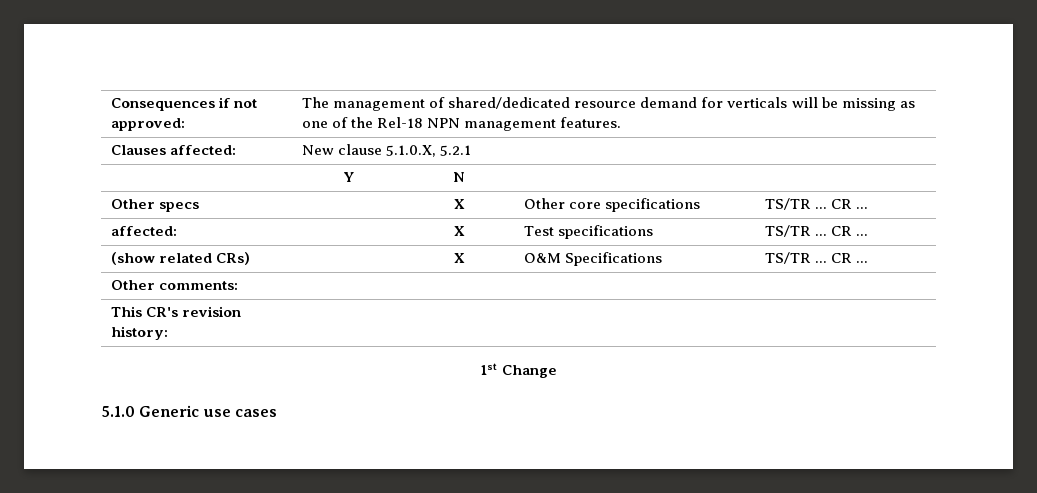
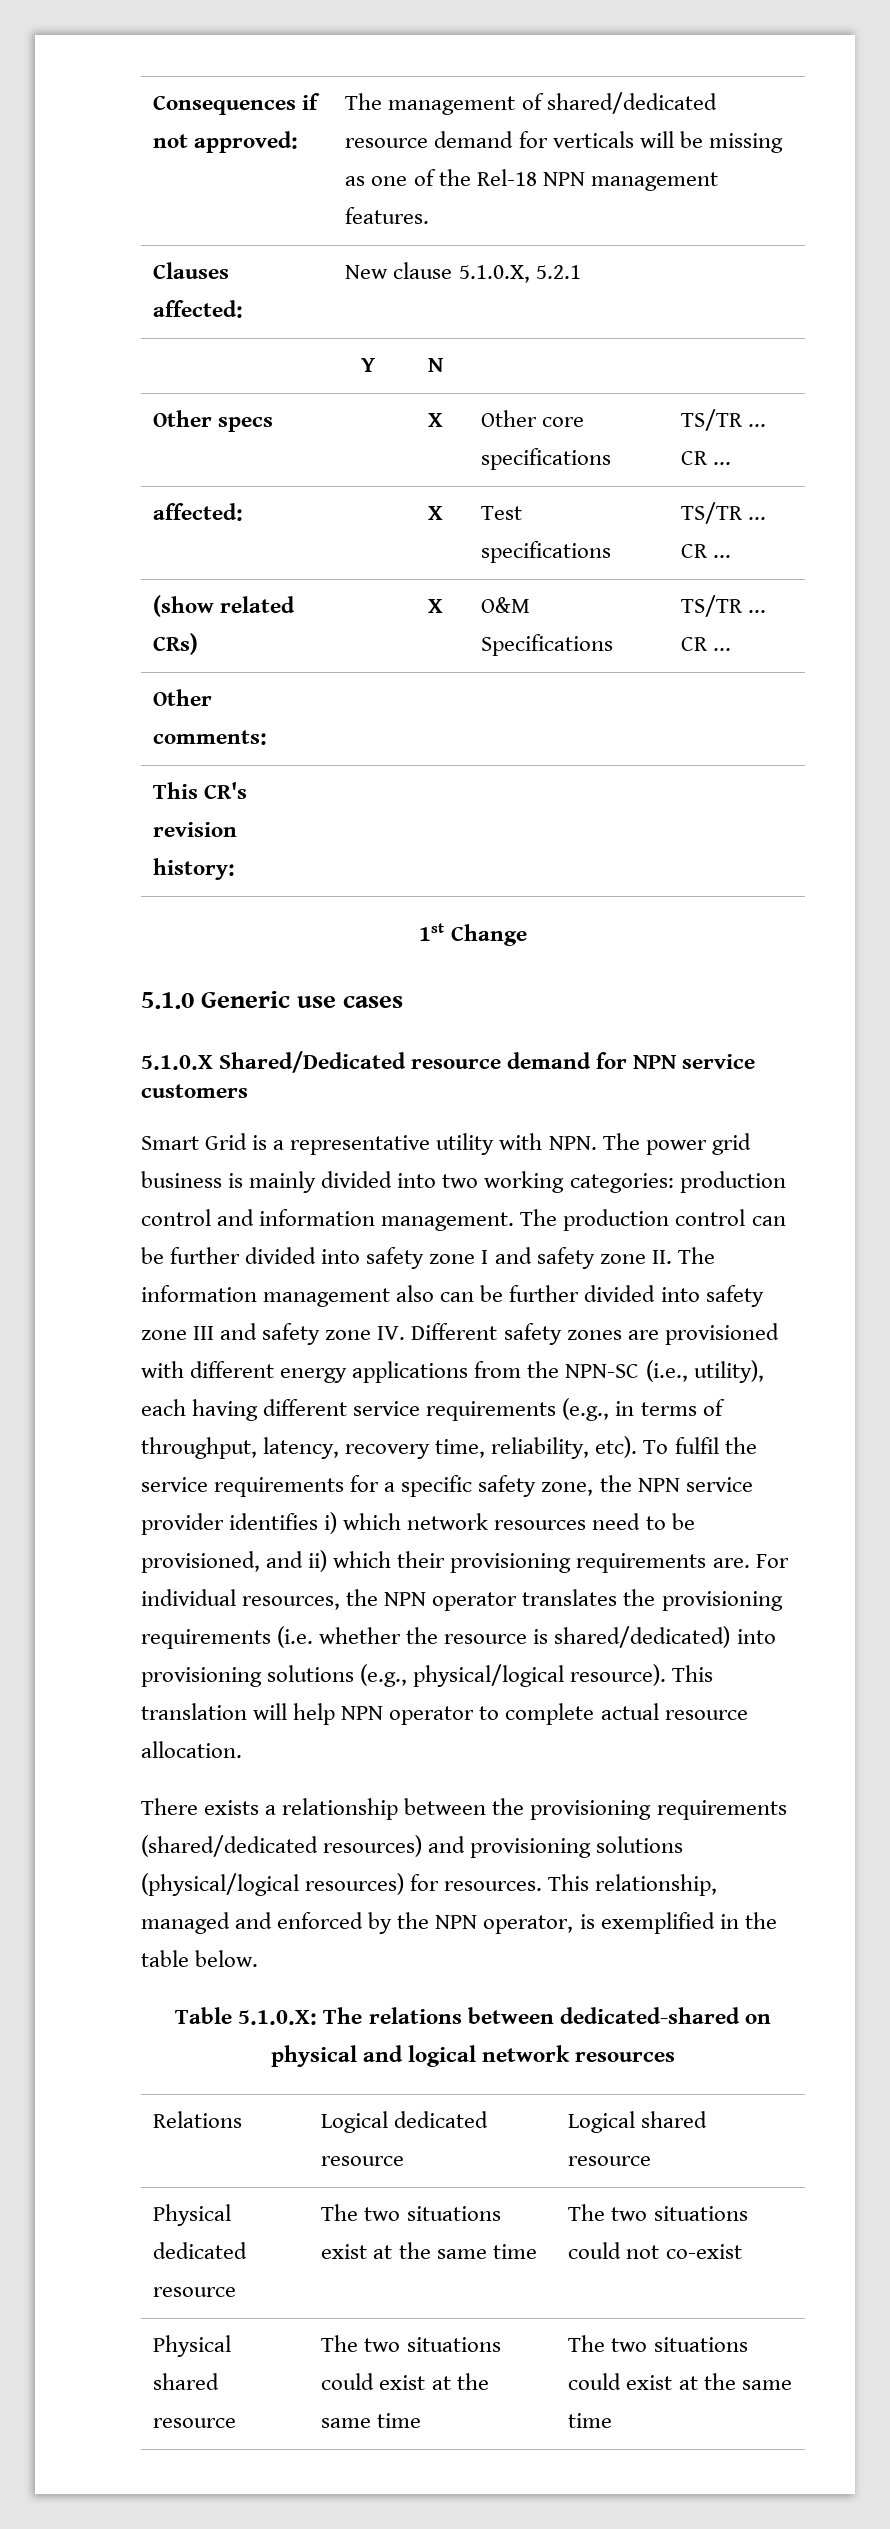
(277, 413) none -> [141,1051,756,1073] [141,1084,248,1098] [141,1133,751,1155] [141,1171,786,1193] [141,1209,786,1231] [141,1247,715,1269] [141,1285,764,1307] [141,1323,779,1345] [141,1360,764,1383] [141,1398,725,1421] [141,1436,757,1459] [141,1475,753,1497] [141,1512,695,1535] [141,1550,789,1573] [141,1589,783,1611] [141,1626,776,1649] [141,1664,714,1687] [141,1703,748,1725] [141,1741,242,1758] [141,1798,787,1820] [141,1835,684,1858] [141,1873,718,1896] [141,1912,777,1934] [141,1950,259,1967] [175,2007,771,2025] [270,2045,676,2067] [153,2111,243,2128] [321,2111,489,2133] [321,2156,405,2166] [568,2111,708,2133] [568,2156,652,2166] [153,2204,232,2226] [153,2242,248,2259] [153,2287,237,2297] [321,2204,501,2221] [321,2242,537,2259] [568,2204,748,2221] [568,2242,742,2259] [153,2335,232,2357] [153,2373,220,2390] [153,2418,237,2428] [321,2335,501,2352] [321,2373,489,2390] [321,2413,422,2428] [568,2335,748,2352] [568,2373,792,2390] [568,2413,613,2428] // 5.1.0.X Shared/Dedicated resource demand for NPN service customers // Smart Grid is a representative utility with NPN. The power grid business is mainly divided into two working categories: production control and information management. The production control can be further divided into safety zone I and safety zone II. The information management also can be further divided into safety zone III and safety zone IV. Different safety zones are provisioned with different energy applications from the NPN-SC (i.e., utility), each having different service requirements (e.g., in terms of throughput, latency, recovery time, reliability, etc). To fulfil the service requirements for a specific safety zone, the NPN service provider identifies i) which network resources need to be provisioned, and ii) which their provisioning requirements are. For individual resources, the NPN operator translates the provisioning requirements (i.e. whether the resource is shared/dedicated) into provisioning solutions (e.g., physical/logical resource). This translation will help NPN operator to complete actual resource allocation. // There exists a relationship between the provisioning requirements (shared/dedicated resources) and provisioning solutions (physical/logical resources) for resources. This relationship, managed and enforced by the NPN operator, is exemplified in the table below. // Table 5.1.0.X: The relations between dedicated-shared on physical and logical network resources // Relations | Logical dedicated resource | Logical shared resource // Physical dedicated resource | The two situations exist at the same time | The two situations could not co-exist // Physical shared resource | The two situations could exist at the same time | The two situations could exist at the same time

